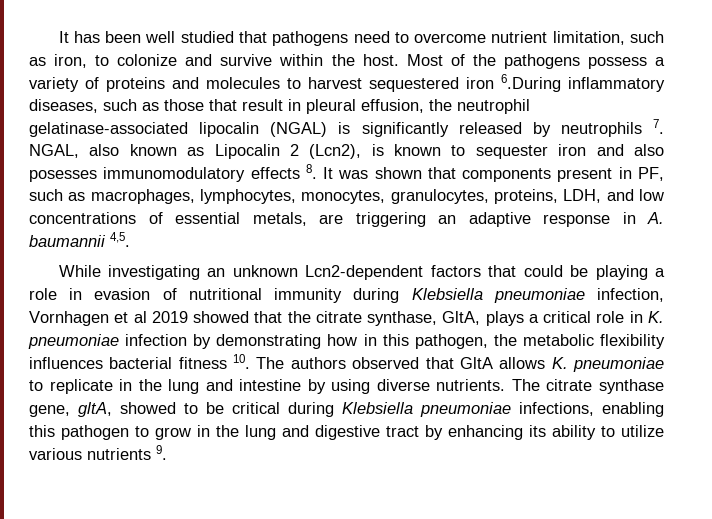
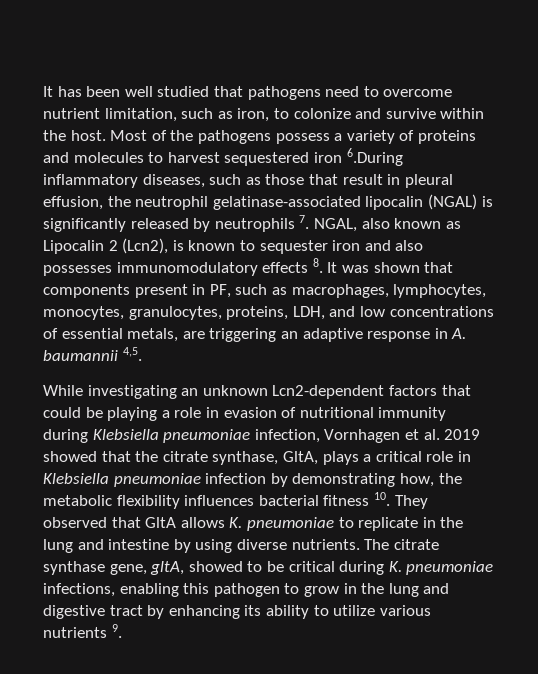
[29,170,97,182] posesses -> [43,265,112,276] possesses
[133,311,147,323] al -> [423,429,440,440] al.
[647,311,664,323] K. -> [43,473,109,484] Klebsiella
[327,334,488,349] how in this pathogen, -> [399,473,434,487] how,
[256,357,346,369] The authors -> [394,495,428,509] They
[342,402,413,414] Klebsiella -> [388,561,402,572] K.

